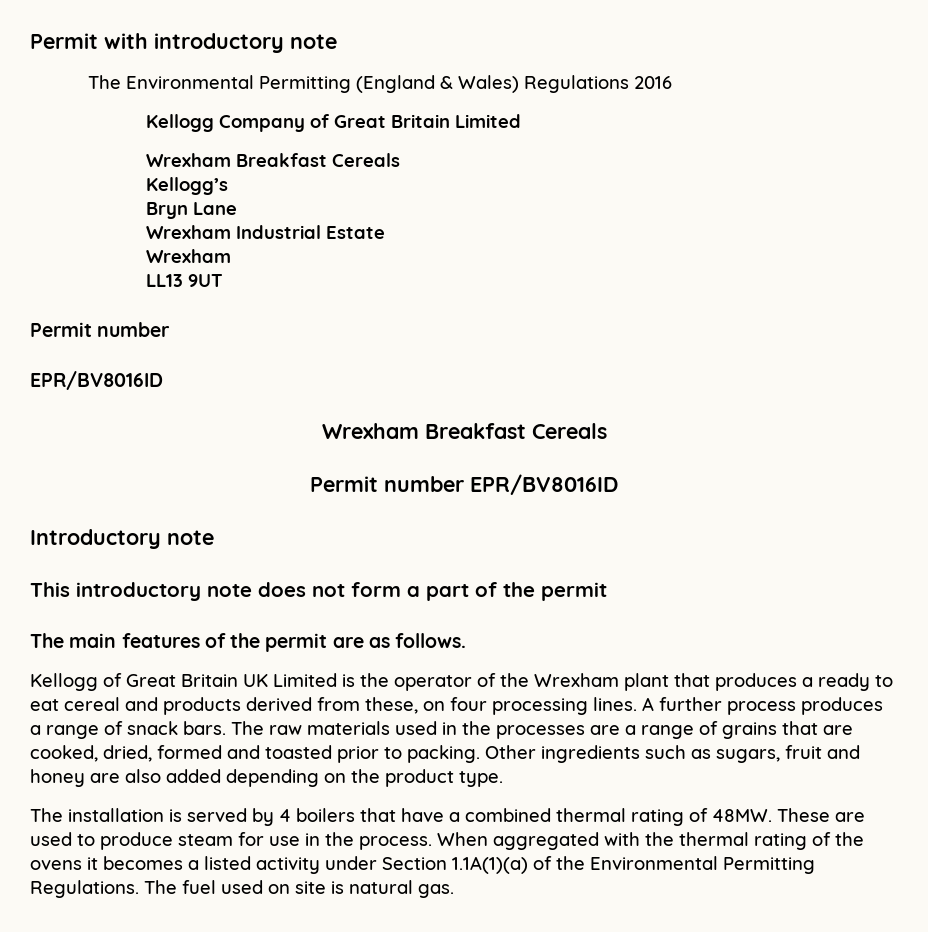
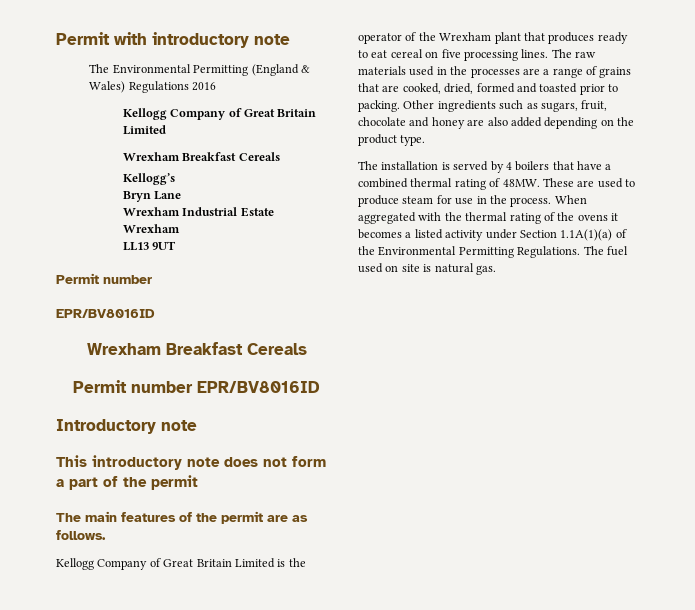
[103,673,268,687] of Great Britain UK -> [97,558,232,570] Company of Great Britain
[802,677,813,687] a -> (595, 38) none
[125,697,883,715] [30,721,226,739] and products derived from these, on four processing lines. A further process produces a range of snack bars. -> [425,49,549,61] on five processing lines.
[785,745,822,759] fruit -> [581,100,608,111] [358,117,406,126] fruit, chocolate

